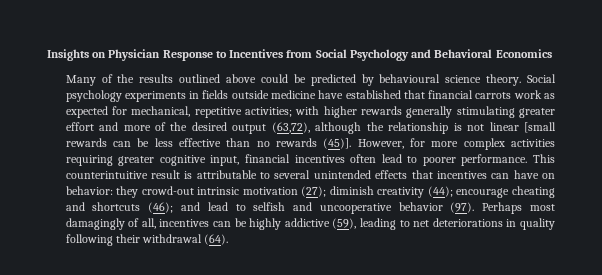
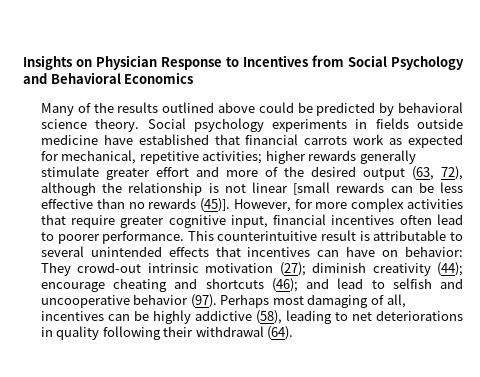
[379,74,441,83] behavioural -> [398,102,463,113] behavioral
[295,106,320,115] with -> (263, 157) none
[456,106,515,118] stimulating -> [40,166,99,177] stimulate
[271,122,310,133] (63,72), -> [411,166,463,180] (63, 72),
[65,155,113,166] requiring -> [40,214,116,228] that require
[116,186,139,198] they -> [40,262,71,276] They
[65,218,125,230] damagingly -> [307,294,369,308] damaging
[332,218,357,229] (59), -> [255,310,282,324] (58),

